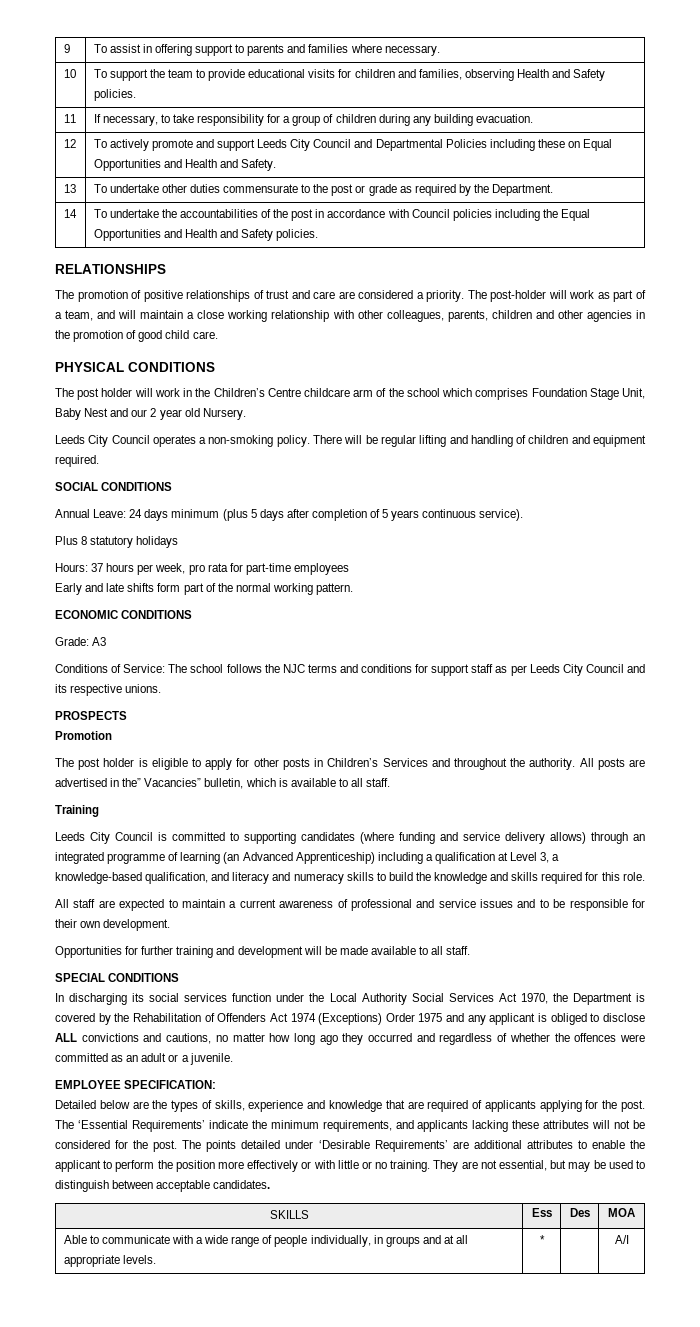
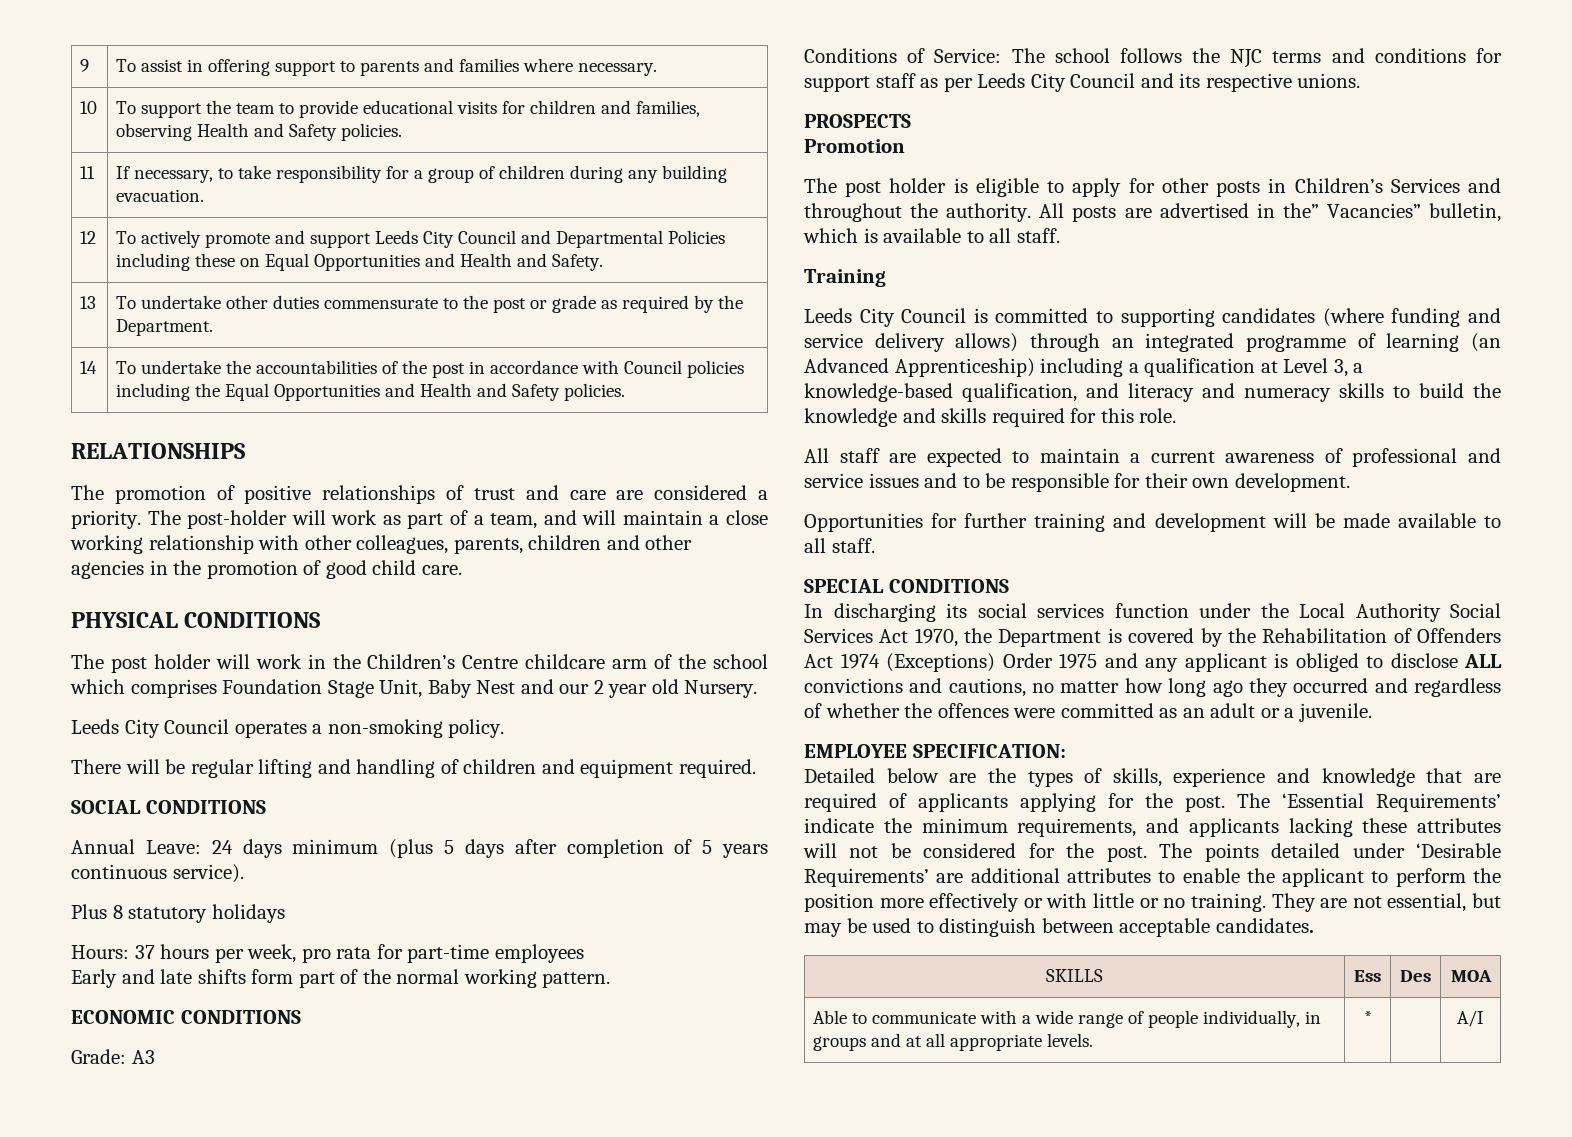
(310, 441) none -> (505, 728) //

